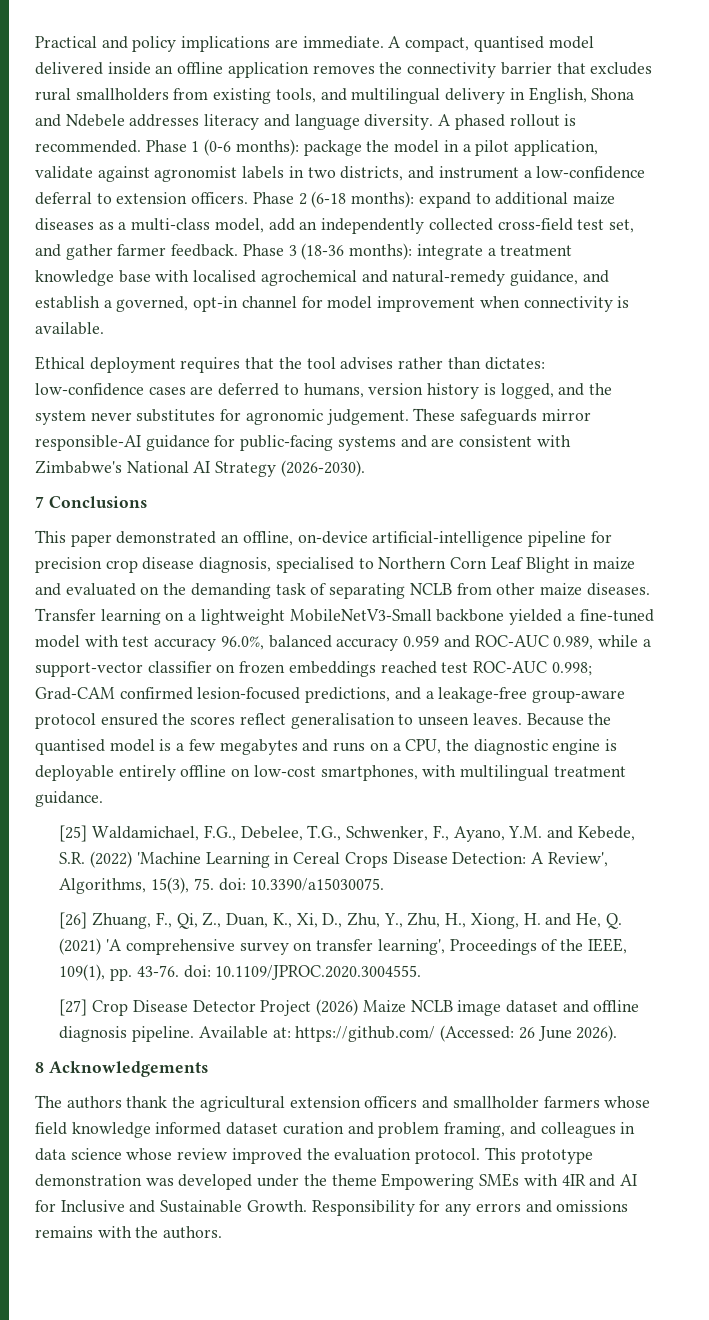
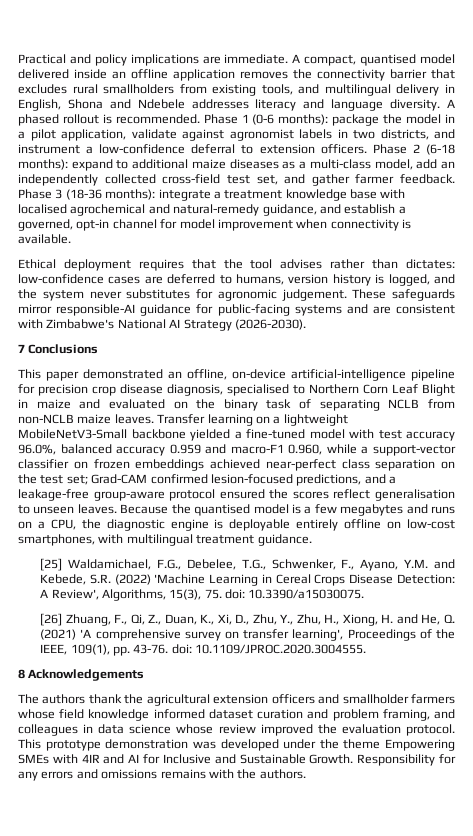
[190,583,271,599] demanding -> [223,399,258,411] binary
[496,583,650,596] other maize diseases. -> [18,414,154,424] non-NCLB maize leaves.
[474,635,594,650] ROC-AUC 0.989, -> [230,444,323,455] macro-F1 0.960,
[380,661,592,676] reached test ROC-AUC 0.998; -> [210,459,455,471] [18,474,88,485] achieved near-perfect class separation on the test set;
[59,999,640,1016] [59,1025,618,1042] // [27] Crop Disease Detector Project (2026) Maize NCLB image dataset and offline diagnosis pipeline. Available at: https://github.com/ (Accessed: 26 June 2026). -> (367, 649) none

